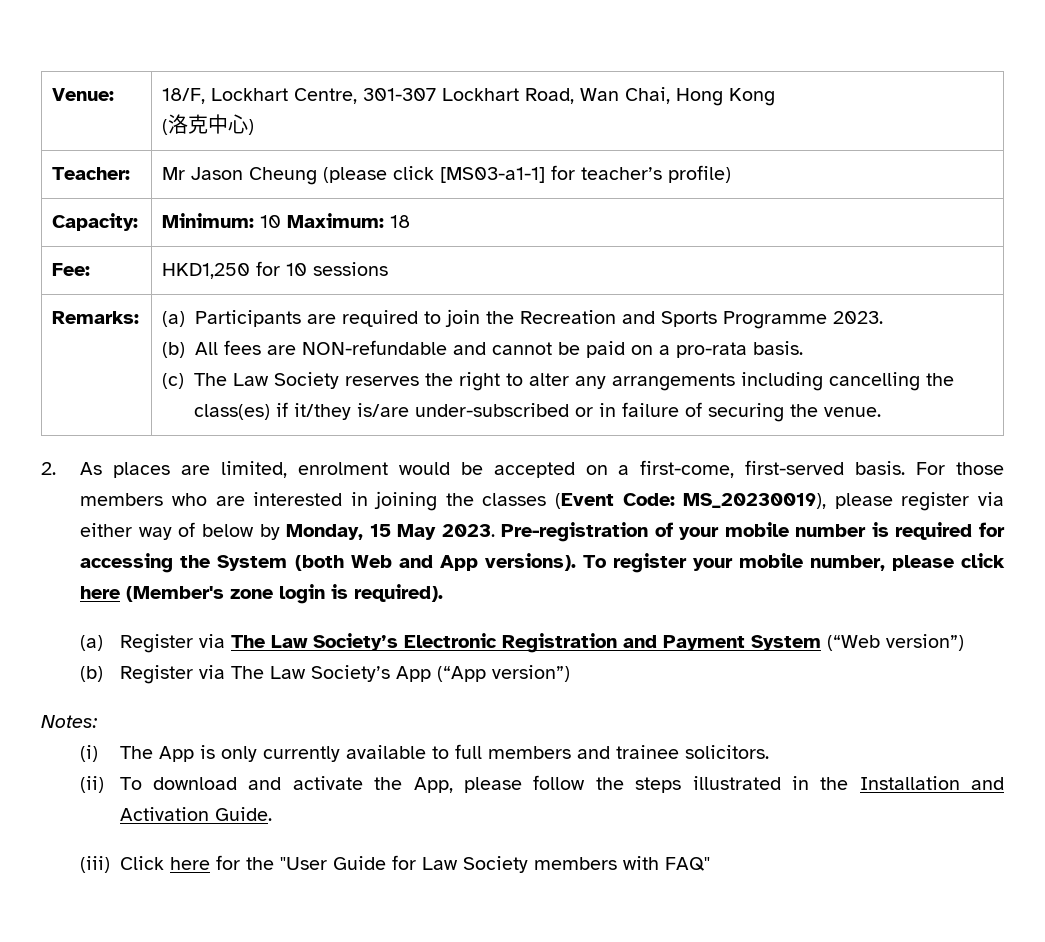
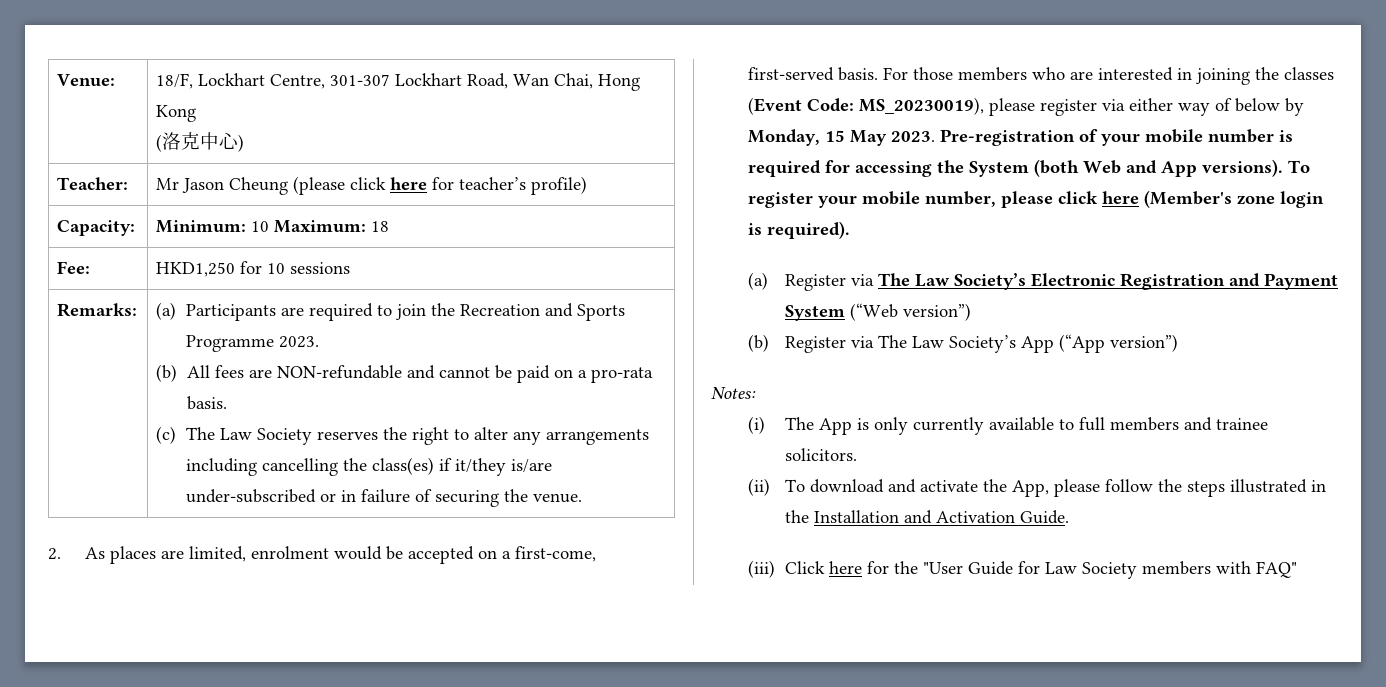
[440,167,546,183] [MS03-a1-1] -> [390,177,428,190] here

